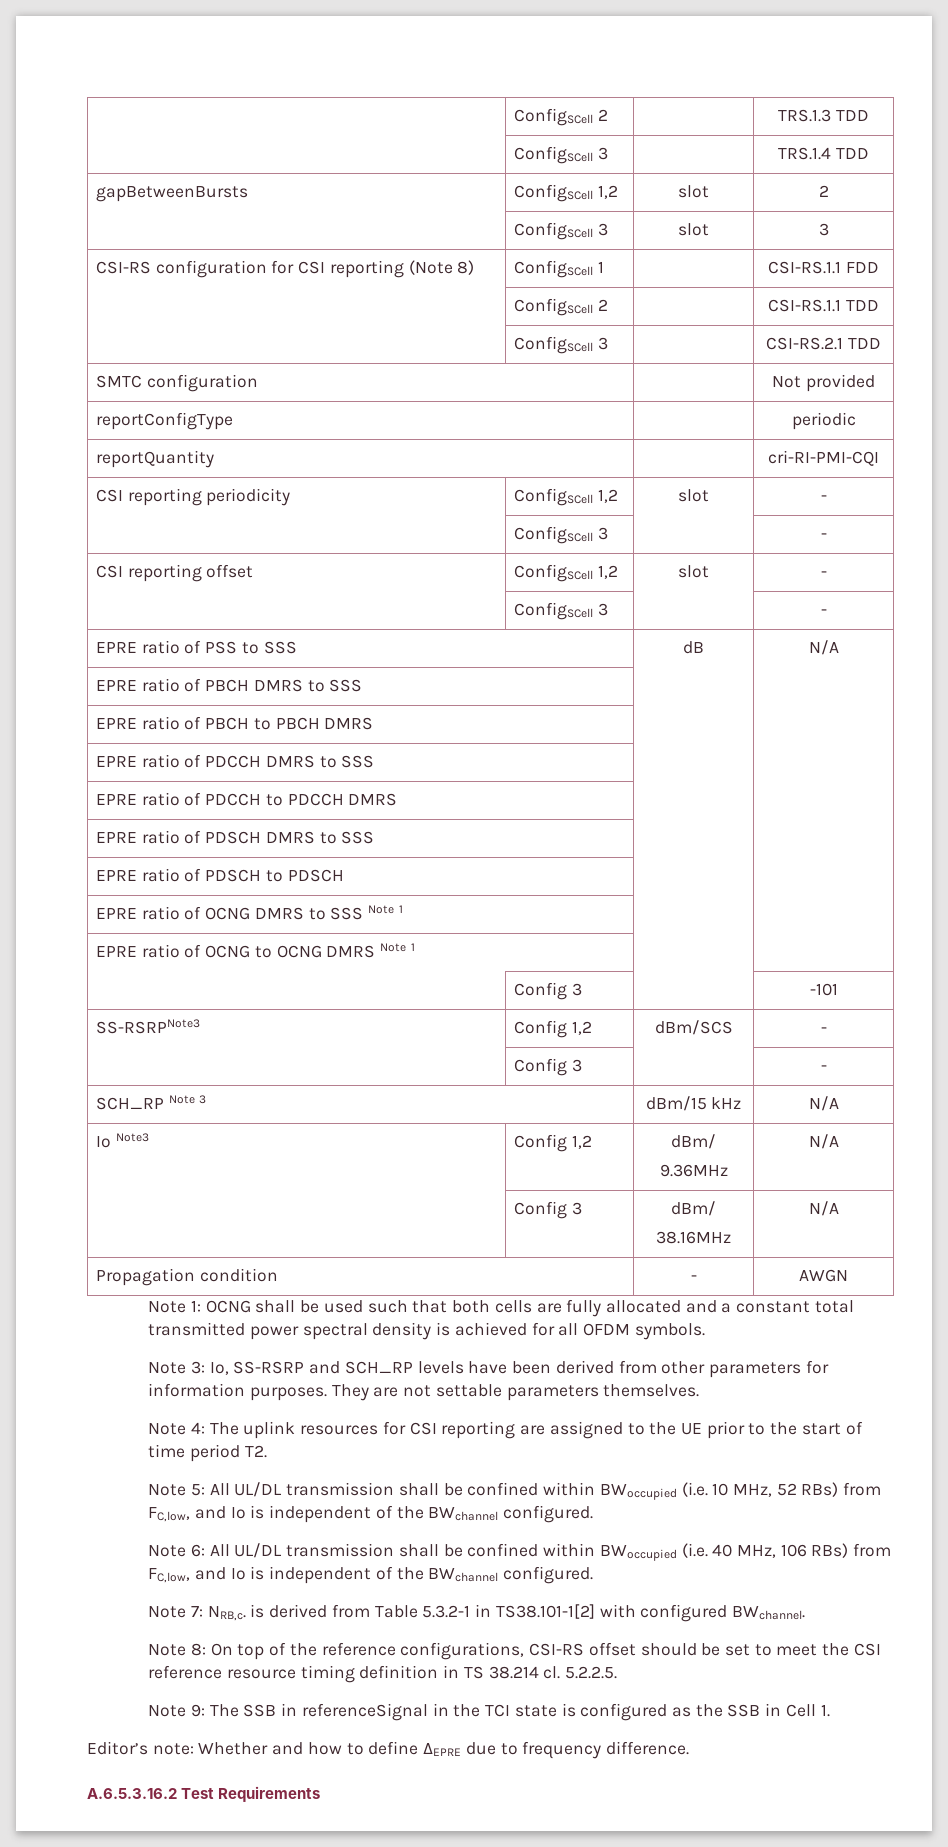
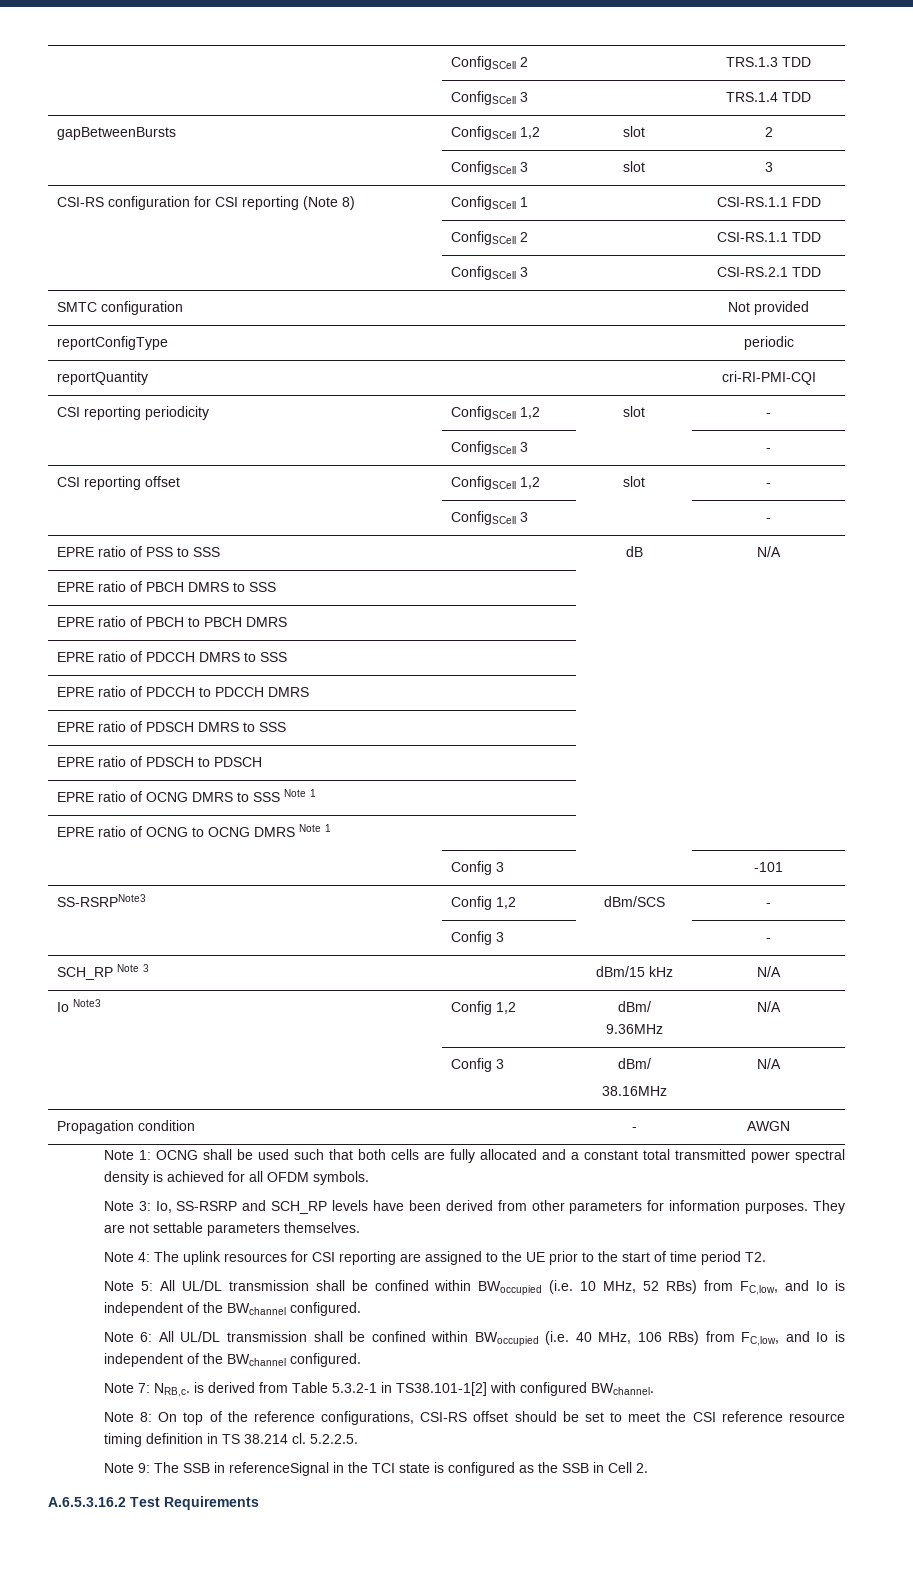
[820,1704,830,1717] [87,1741,689,1759] 1. // Editor’s note: Whether and how to define ΔEPRE due to frequency difference. -> [635,1463,648,1473] 2.

